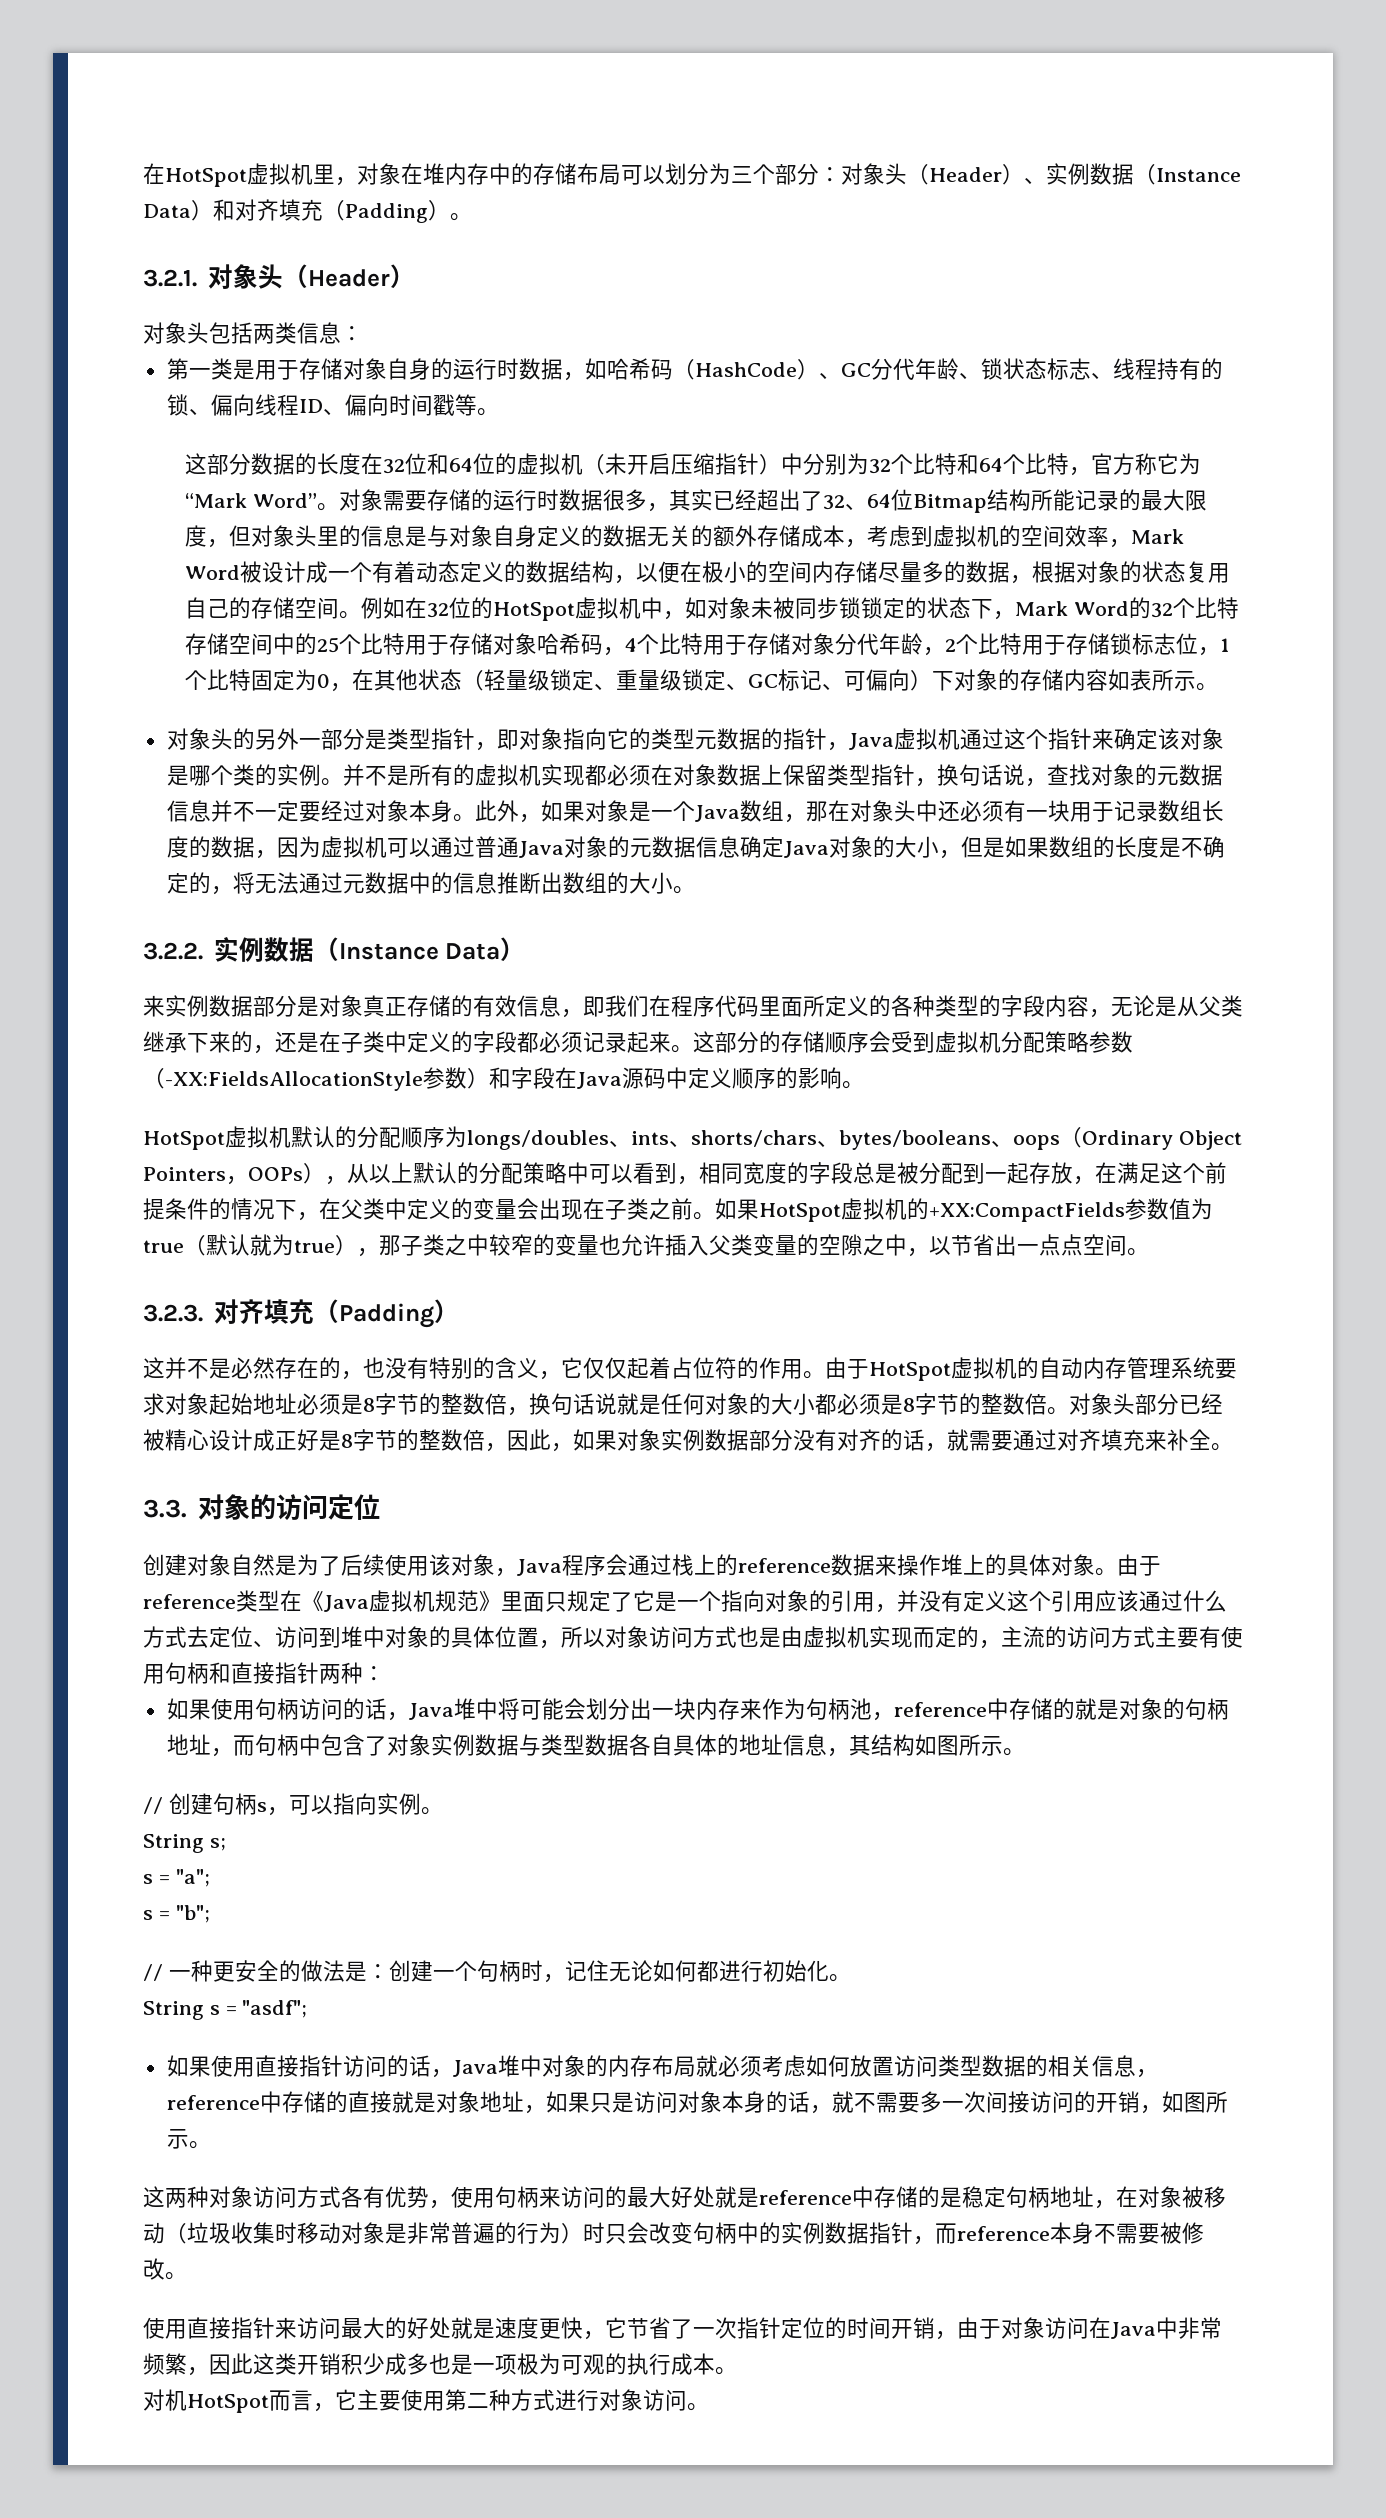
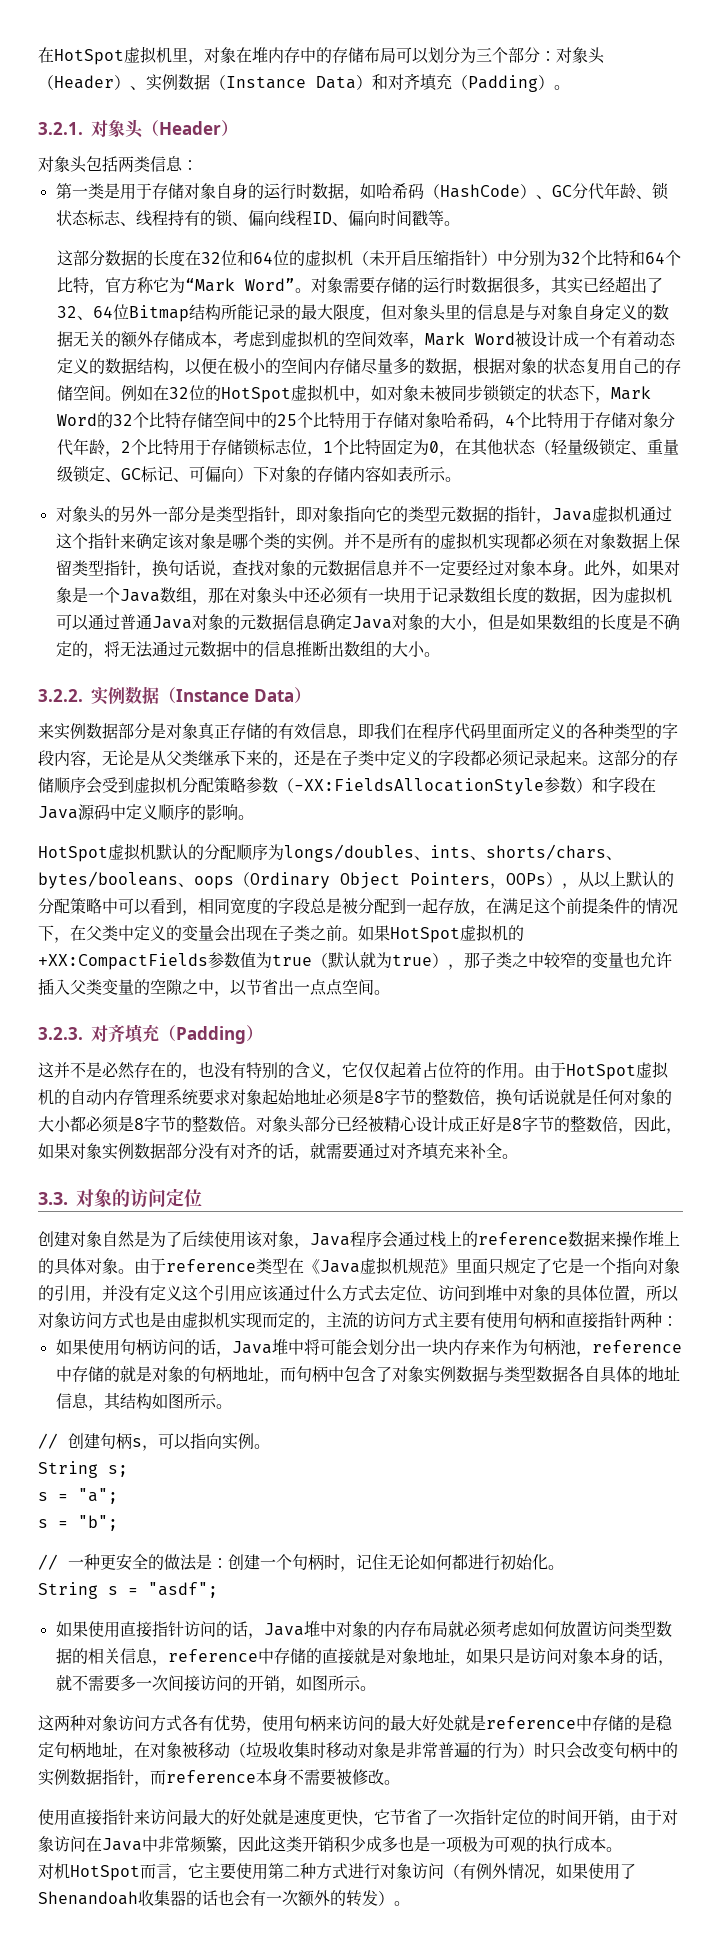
(687, 2400) none -> [444,1863,636,1881] [38,1889,394,1907] （有例外情况，如果使用了Shenandoah收集器的话也会有一次额外的转发）

